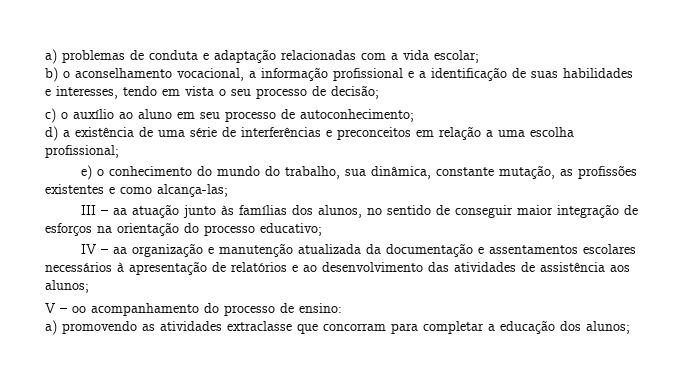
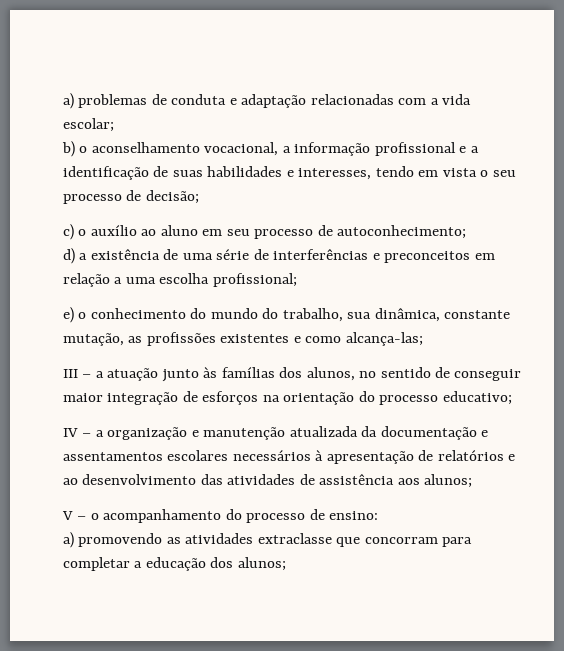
[112,208,127,215] aa -> [95,371,104,378] a
[112,247,127,254] aa -> [95,430,104,437] a
[72,306,86,313] oo -> [90,513,99,520] o

